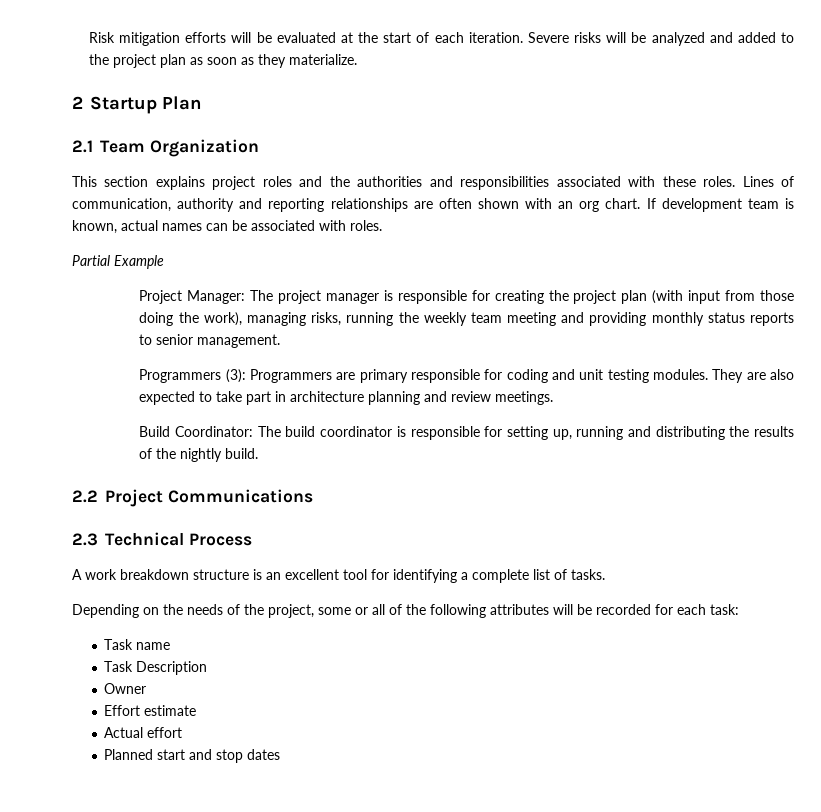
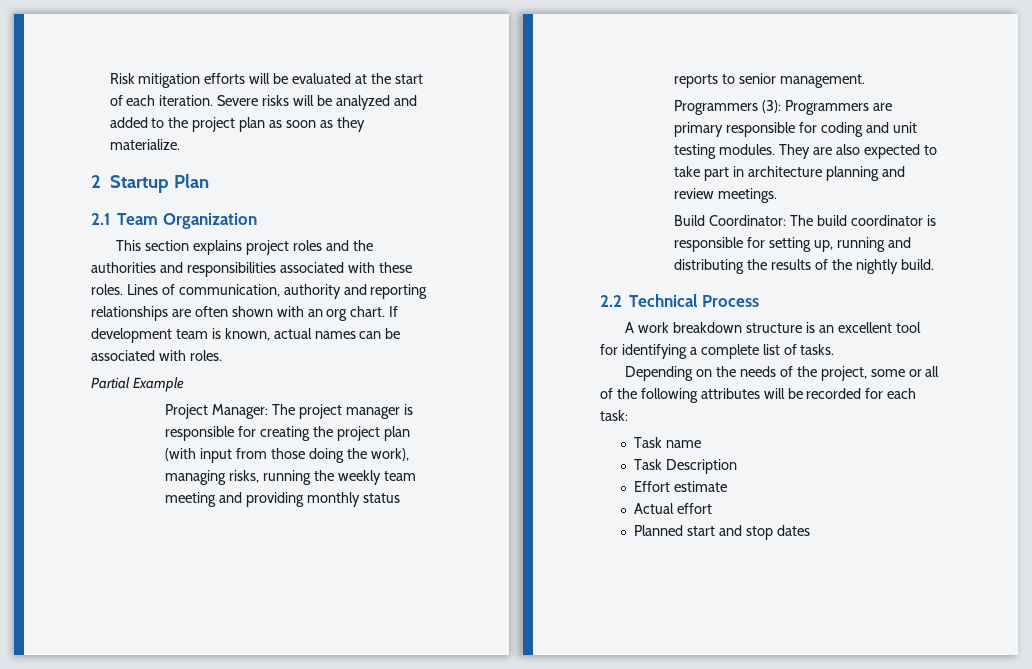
[105,489,313,507] [72,533,98,546] Project Communications // 2.3 -> (622, 301) none
[104,683,147,694] // Owner -> (738, 466) none

